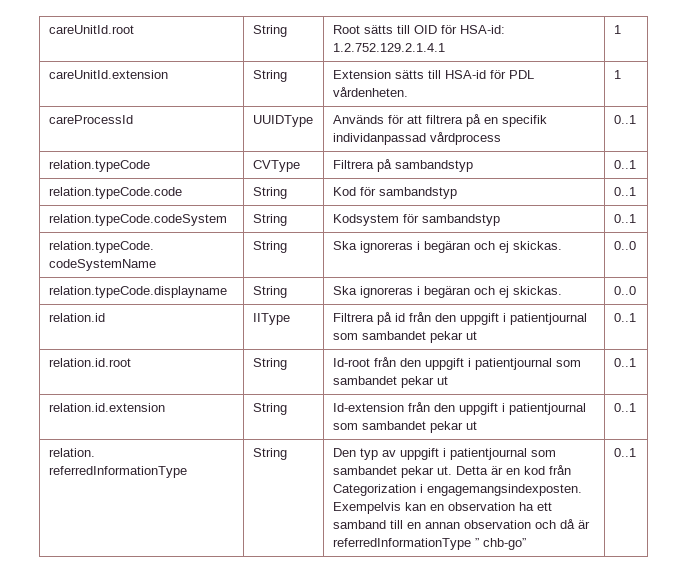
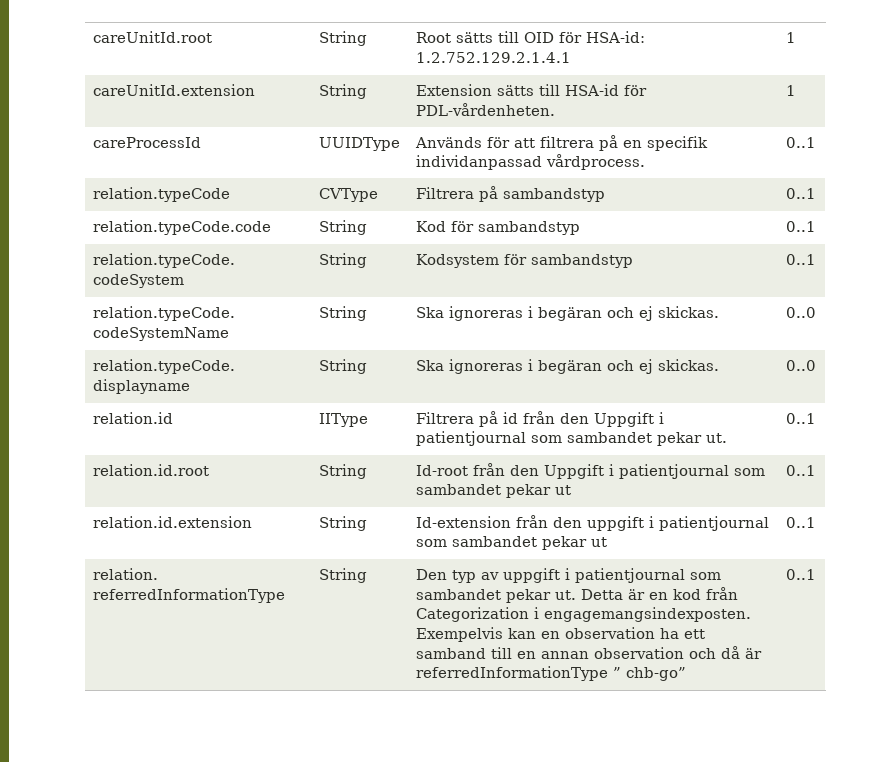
[508,70,534,79] [332,87,408,97] PDL vårdenheten. -> [415,103,555,116] PDL-vårdenheten.
[429,132,501,145] vårdprocess -> [545,154,645,170] vårdprocess.
[459,313,587,325] [332,331,477,343] uppgift i patientjournal som sambandet pekar ut -> [593,412,664,427] [415,431,727,446] Uppgift i patientjournal som sambandet pekar ut.
[424,358,464,370] uppgift -> [543,464,604,479] Uppgift

